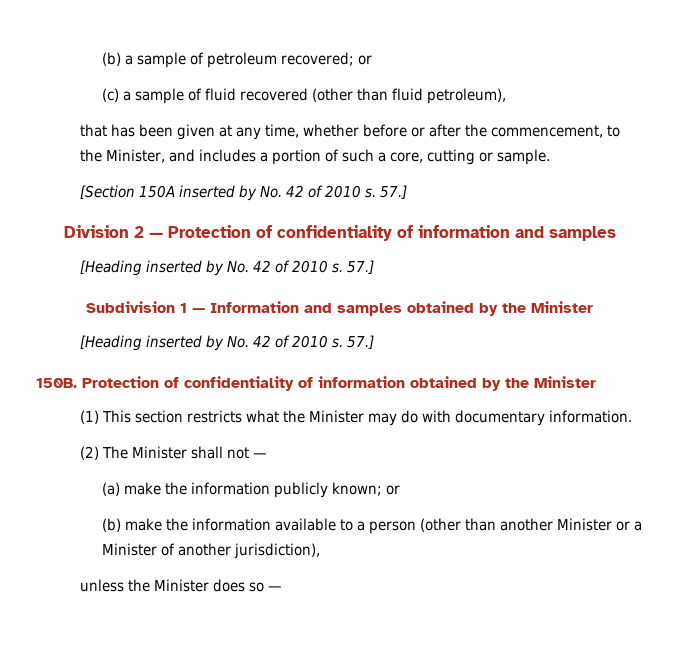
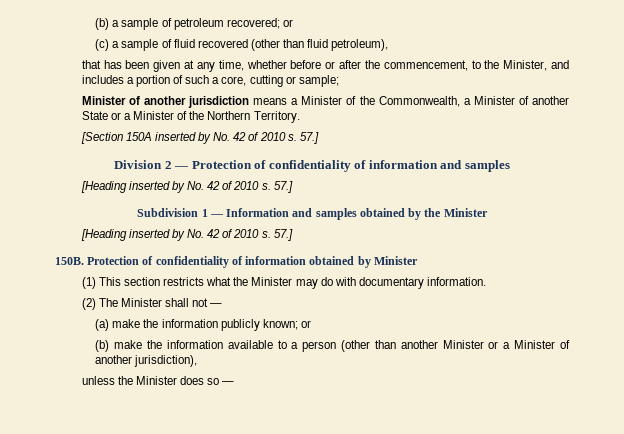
[496,149,550,165] sample. -> [298,75,339,87] [81,96,570,108] [81,111,300,123] sample; // Minister of another jurisdiction means a Minister of the Commonwealth, a Minister of another State or a Minister of the Northern Territory.
[505,378,529,388] the -> (371, 262) none

